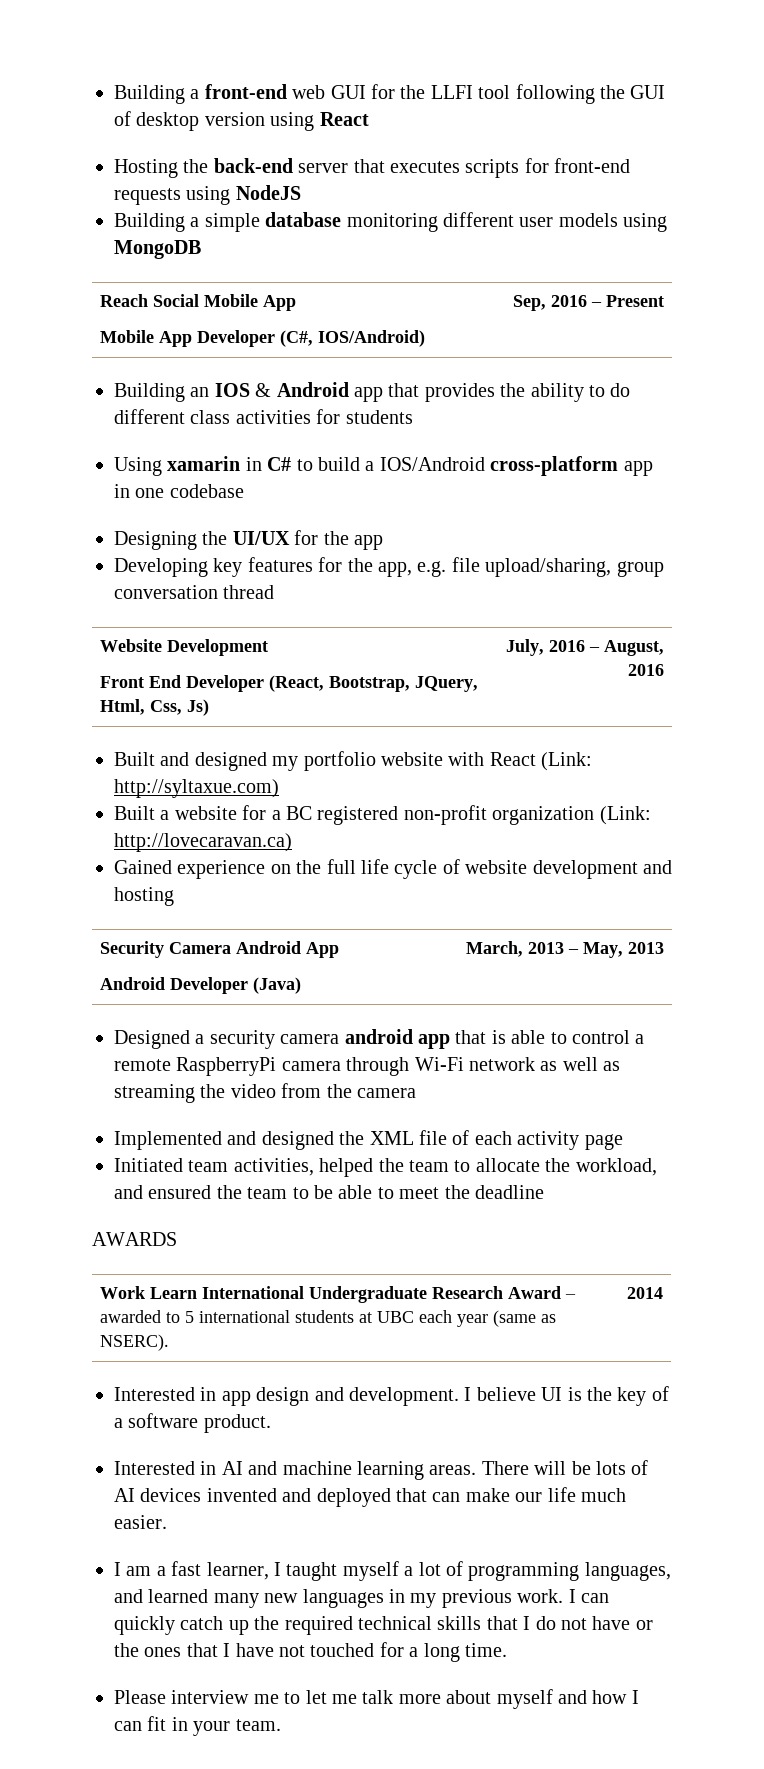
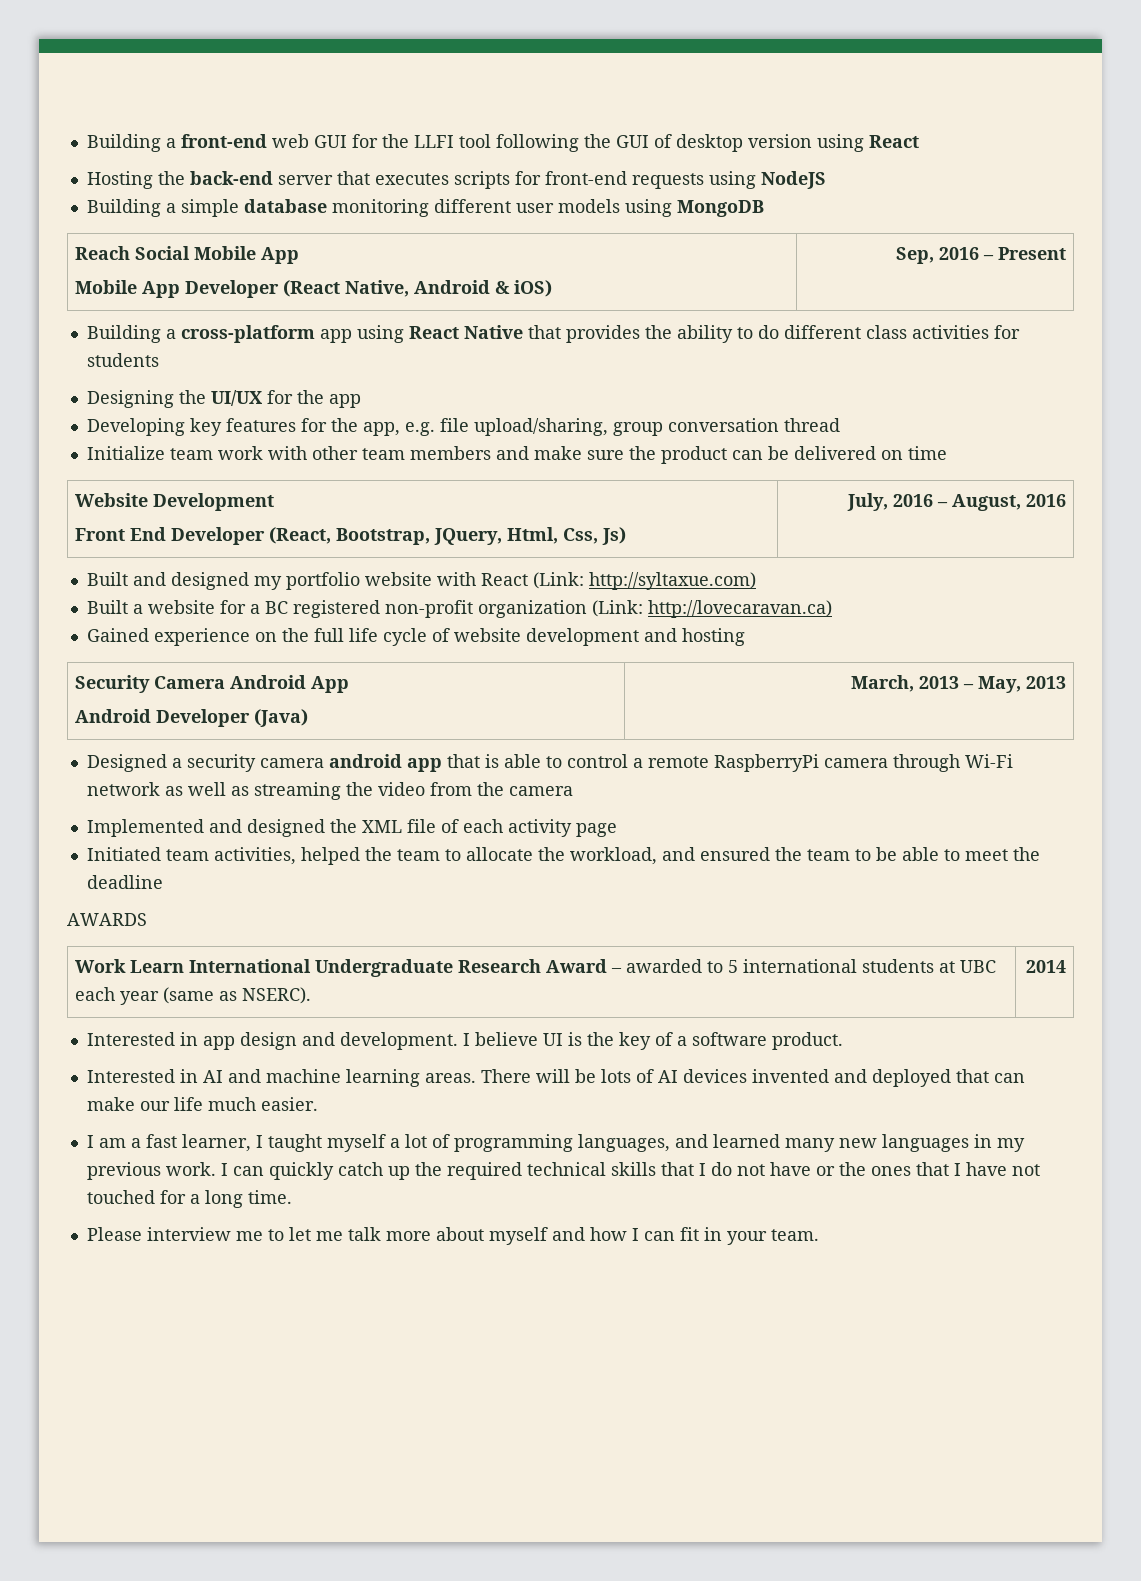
[280,330,426,347] (C#, IOS/Android) -> [283,280,553,297] (React Native, Android & iOS)
[190,382,383,402] an IOS & Android app -> [165,325,523,343] a cross-platform app using React Native
[114,456,653,476] [114,484,244,498] // Using xamarin in C# to build a IOS/Android cross-platform app in one codebase -> (159, 360) none
(275, 592) none -> [86,446,947,464] // Initialize team work with other team members and make sure the product can be delivered on time

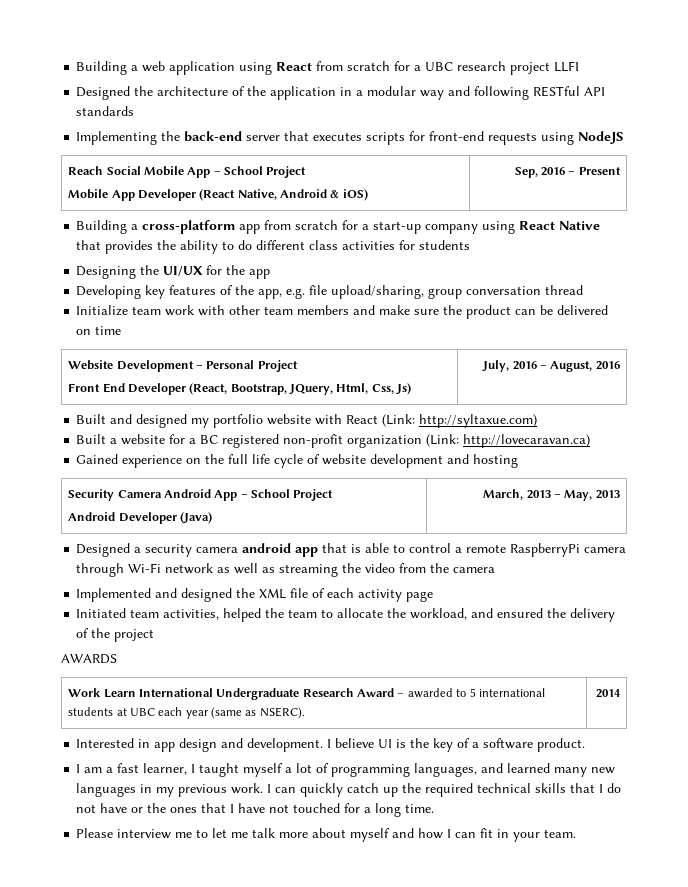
[86,134,919,152] [86,171,153,189] Building a front-end web GUI for the LLFI tool following the GUI of desktop version using React // Hosting -> [76,61,580,75] [76,86,606,100] [76,106,135,116] [76,131,158,145] Building a web application using React from scratch for a UBC research project LLFI // Designed the architecture of the application in a modular way and following RESTful API standards // Implementing
[86,199,764,217] // Building a simple database monitoring different user models using MongoDB -> (625, 137) none
(300, 255) none -> [213,166,307,178] – School Project
(352, 336) none -> [264,220,479,234] from scratch for a start-up company
[300,418,327,432] for -> [220,285,234,295] of
(275, 502) none -> [195,360,298,372] – Personal Project
(350, 684) none -> [240,489,334,501] – School Project
[806,847,1040,861] [86,875,163,889] team to be able to meet the deadline -> [570,608,616,622] [76,628,155,642] delivery of the project
[86,1069,1025,1087] [86,1097,318,1111] // Interested in AI and machine learning areas. There will be lots of AI devices invented and deployed that can make our life much easier. -> (586, 745) none

